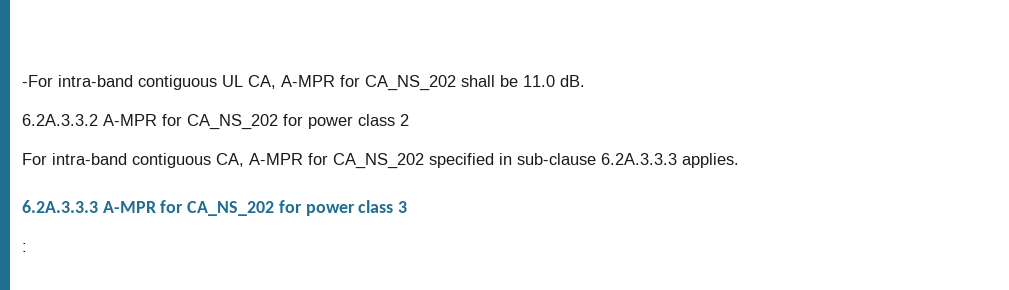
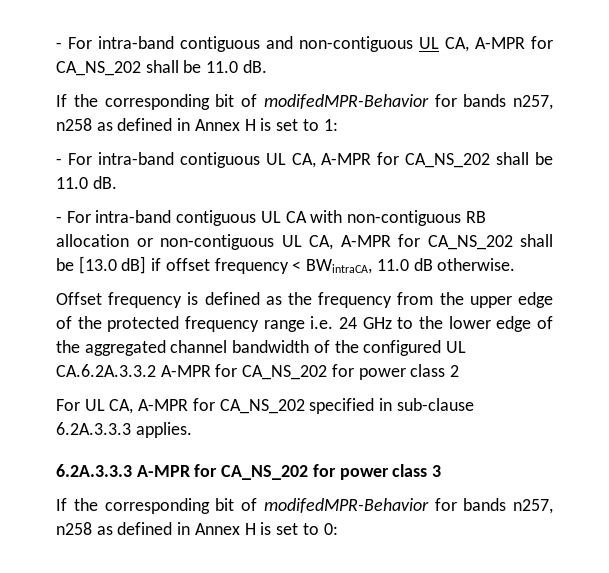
[22,75,53,87] -For -> [56,36,553,52] [56,60,267,76] [56,94,553,110] [56,118,338,131] [56,153,92,165] - For intra-band contiguous and non-contiguous UL CA, A-MPR for CA_NS_202 shall be 11.0 dB. // If the corresponding bit of modifedMPR-Behavior for bands n257, n258 as defined in Annex H is set to 1: // - For
[22,114,98,126] 6.2A.3.3.2 -> [56,210,486,226] [56,234,553,250] [56,256,516,274] [56,292,553,308] [56,316,554,332] [56,340,467,356] [56,364,156,377] - For intra-band contiguous UL CA with non-contiguous RB allocation or non-contiguous UL CA, A-MPR for CA_NS_202 shall be [13.0 dB] if offset frequency < BWintraCA, 11.0 dB otherwise. // Offset frequency is defined as the frequency from the upper edge of the protected frequency range i.e. 24 GHz to the lower edge of the aggregated channel bandwidth of the configured UL CA.6.2A.3.3.2
[52,153,211,168] intra-band contiguous -> [84,399,105,411] UL
[22,243,27,252] : -> [56,498,553,514] [56,522,338,535] If the corresponding bit of modifedMPR-Behavior for bands n257, n258 as defined in Annex H is set to 0:

